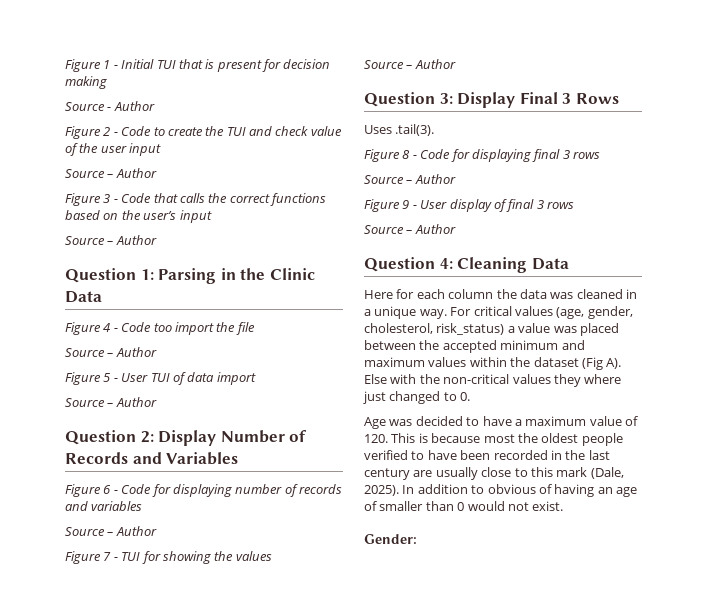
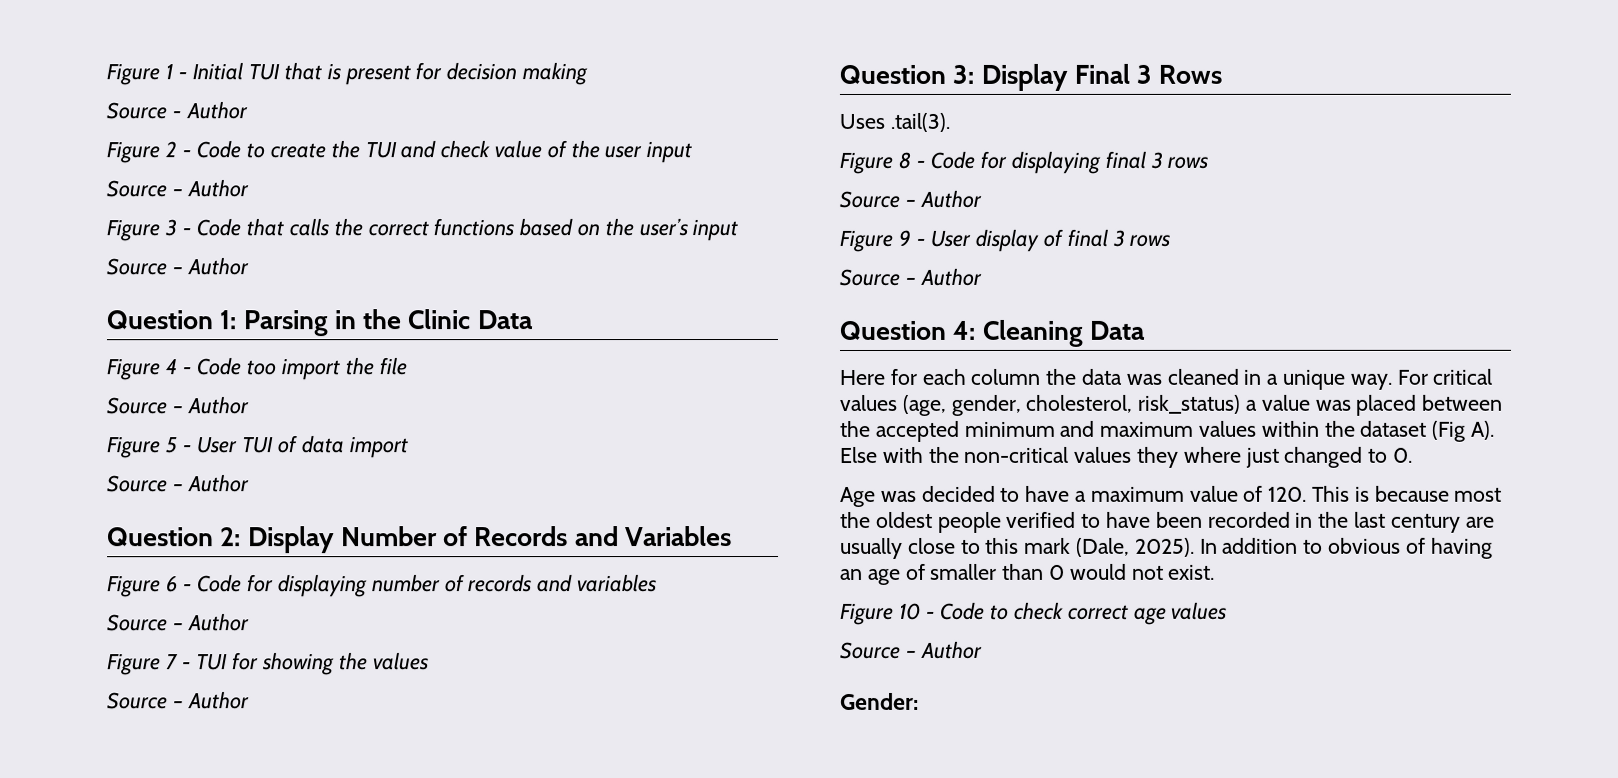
(564, 506) none -> [840,601,1228,625] [840,640,983,659] // Figure 10 - Code to check correct age values // Source – Author

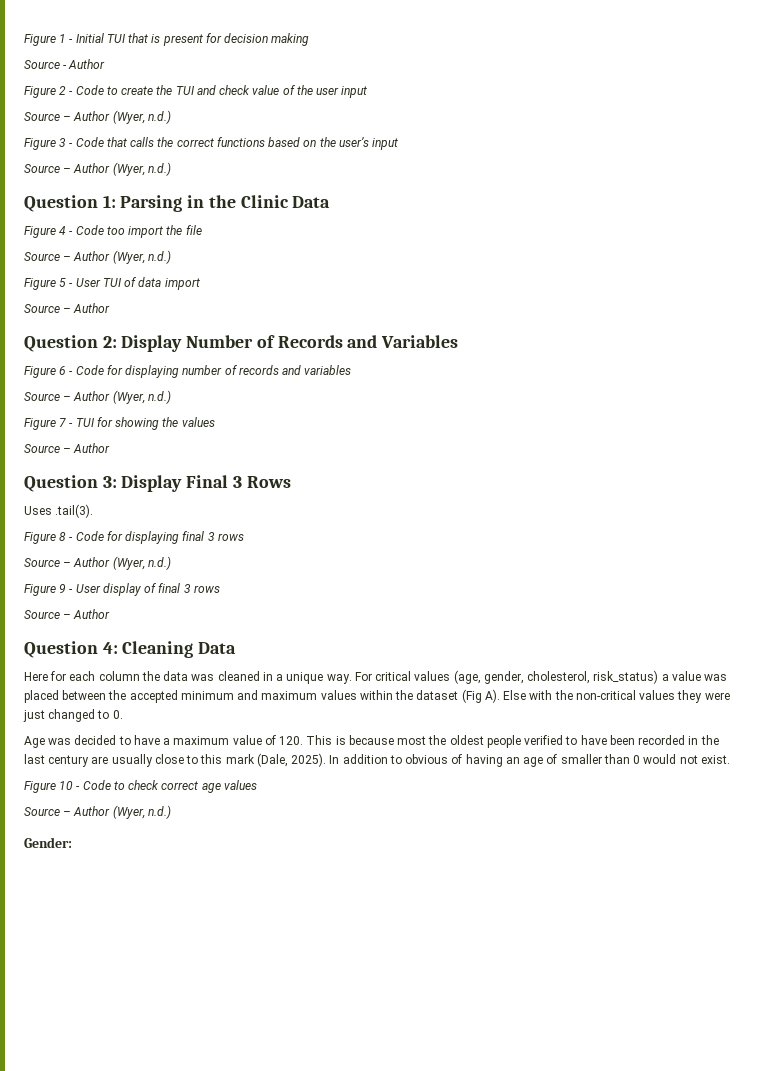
(249, 188) none -> [112,110,171,124] (Wyer, n.d.)
(249, 266) none -> [112,162,171,176] (Wyer, n.d.)
(250, 405) none -> [112,250,171,264] (Wyer, n.d.)
(250, 622) none -> [112,390,171,404] (Wyer, n.d.)
(982, 198) none -> [112,556,171,570] (Wyer, n.d.)
[1183,446,1242,463] where -> [704,692,730,700] were
(983, 649) none -> [112,805,171,819] (Wyer, n.d.)

